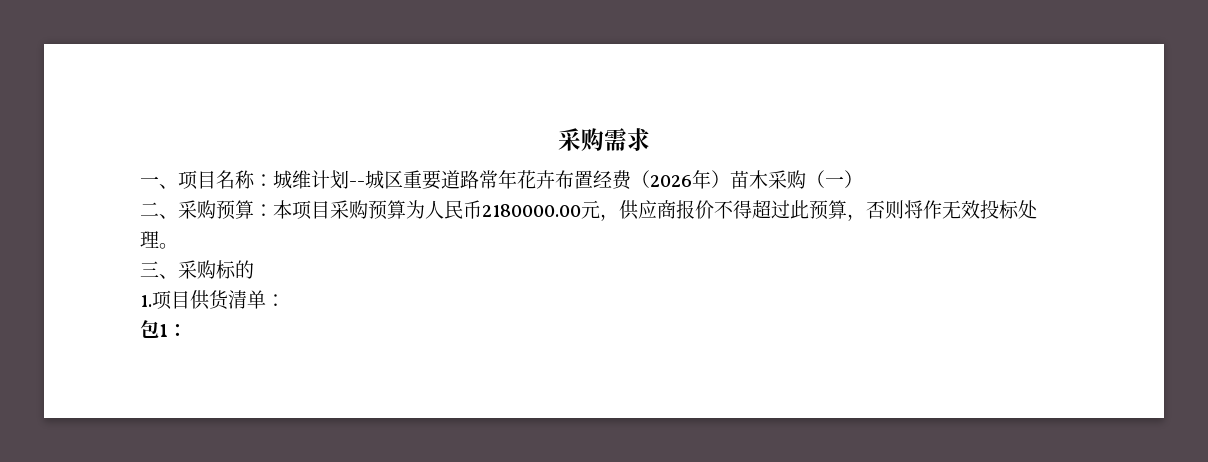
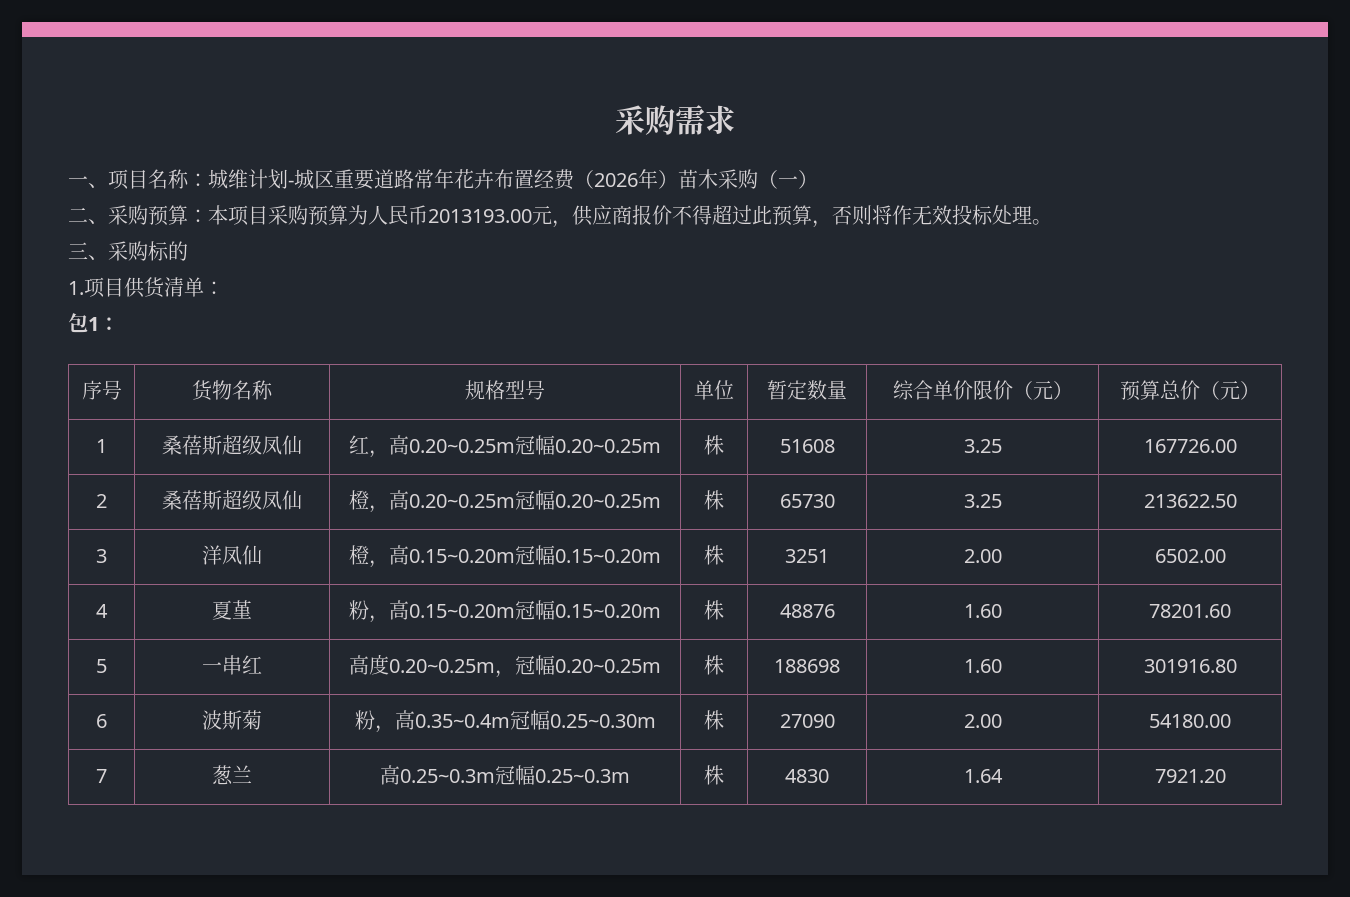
[349,181,365,187] -- -> [288,180,294,187] -
[482,204,581,217] 2180000.00 -> [428,209,532,223] 2013193.00
(187, 330) none -> [81,380,122,400] [192,380,273,401] [465,380,545,400] [694,380,734,400] [767,380,847,400] [892,380,1073,400] [1120,380,1260,401] [96,439,107,453] [162,435,302,455] [349,435,661,458] [704,435,724,455] [779,439,835,453] [963,439,1002,453] [1143,439,1237,453] [96,494,107,508] [162,490,302,510] [349,490,661,513] [704,490,724,510] [779,494,835,508] [963,494,1002,508] [1143,494,1237,508] [96,549,107,563] [202,545,262,565] [349,545,661,568] [704,545,724,565] [785,549,829,563] [963,549,1002,563] [1154,549,1226,563] [96,604,108,618] [211,600,252,620] [349,600,661,623] [704,600,724,620] [779,604,835,618] [963,604,1002,618] [1149,604,1231,618] [96,659,107,673] [202,655,262,675] [349,654,661,678] [704,655,724,675] [774,659,840,673] [963,659,1002,673] [1143,659,1237,673] [96,714,107,728] [202,710,262,730] [354,710,656,733] [704,710,724,730] [779,714,835,728] [963,714,1002,728] [1149,714,1231,728] [96,769,107,783] [211,765,252,785] [380,765,630,785] [704,765,724,785] [785,769,829,783] [963,769,1003,783] [1154,769,1226,783] // 序号 | 货物名称 | 规格型号 | 单位 | 暂定数量 | 综合单价限价（元） | 预算总价（元） // 1 | 桑蓓斯超级凤仙 | 红，高0.20~0.25m冠幅0.20~0.25m | 株 | 51608 | 3.25 | 167726.00 // 2 | 桑蓓斯超级凤仙 | 橙，高0.20~0.25m冠幅0.20~0.25m | 株 | 65730 | 3.25 | 213622.50 // 3 | 洋凤仙 | 橙，高0.15~0.20m冠幅0.15~0.20m | 株 | 3251 | 2.00 | 6502.00 // 4 | 夏堇 | 粉，高0.15~0.20m冠幅0.15~0.20m | 株 | 48876 | 1.60 | 78201.60 // 5 | 一串红 | 高度0.20~0.25m，冠幅0.20~0.25m | 株 | 188698 | 1.60 | 301916.80 // 6 | 波斯菊 | 粉，高0.35~0.4m冠幅0.25~0.30m | 株 | 27090 | 2.00 | 54180.00 // 7 | 葱兰 | 高0.25~0.3m冠幅0.25~0.3m | 株 | 4830 | 1.64 | 7921.20

